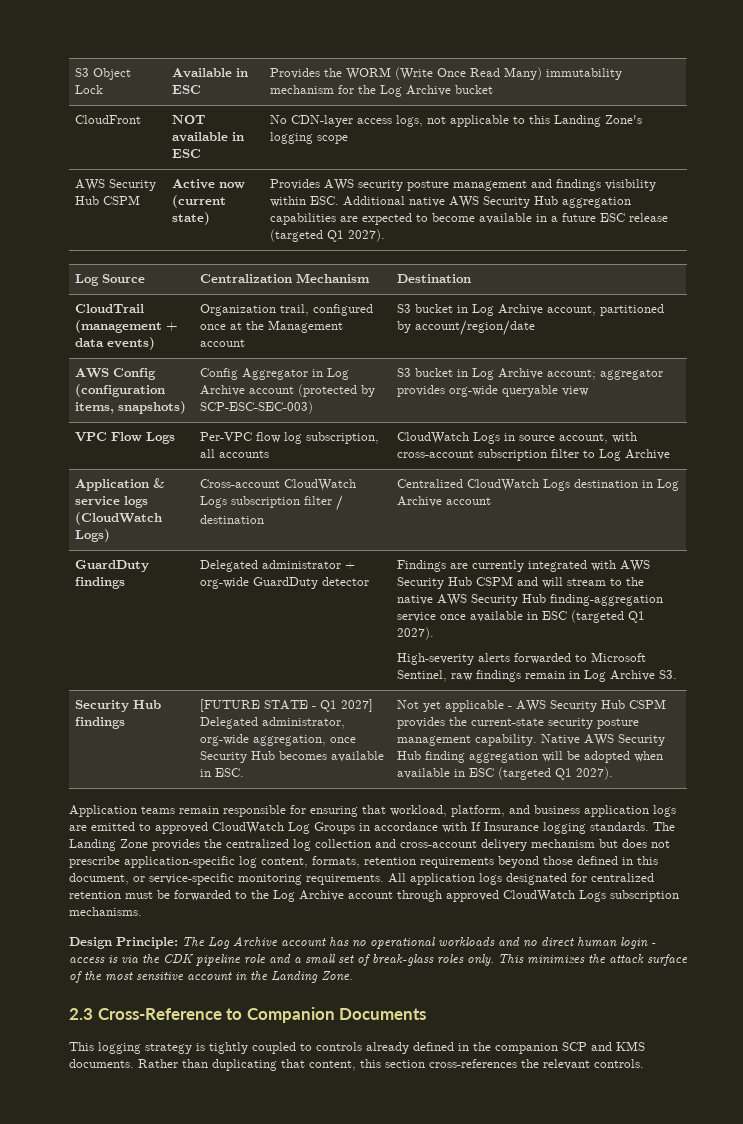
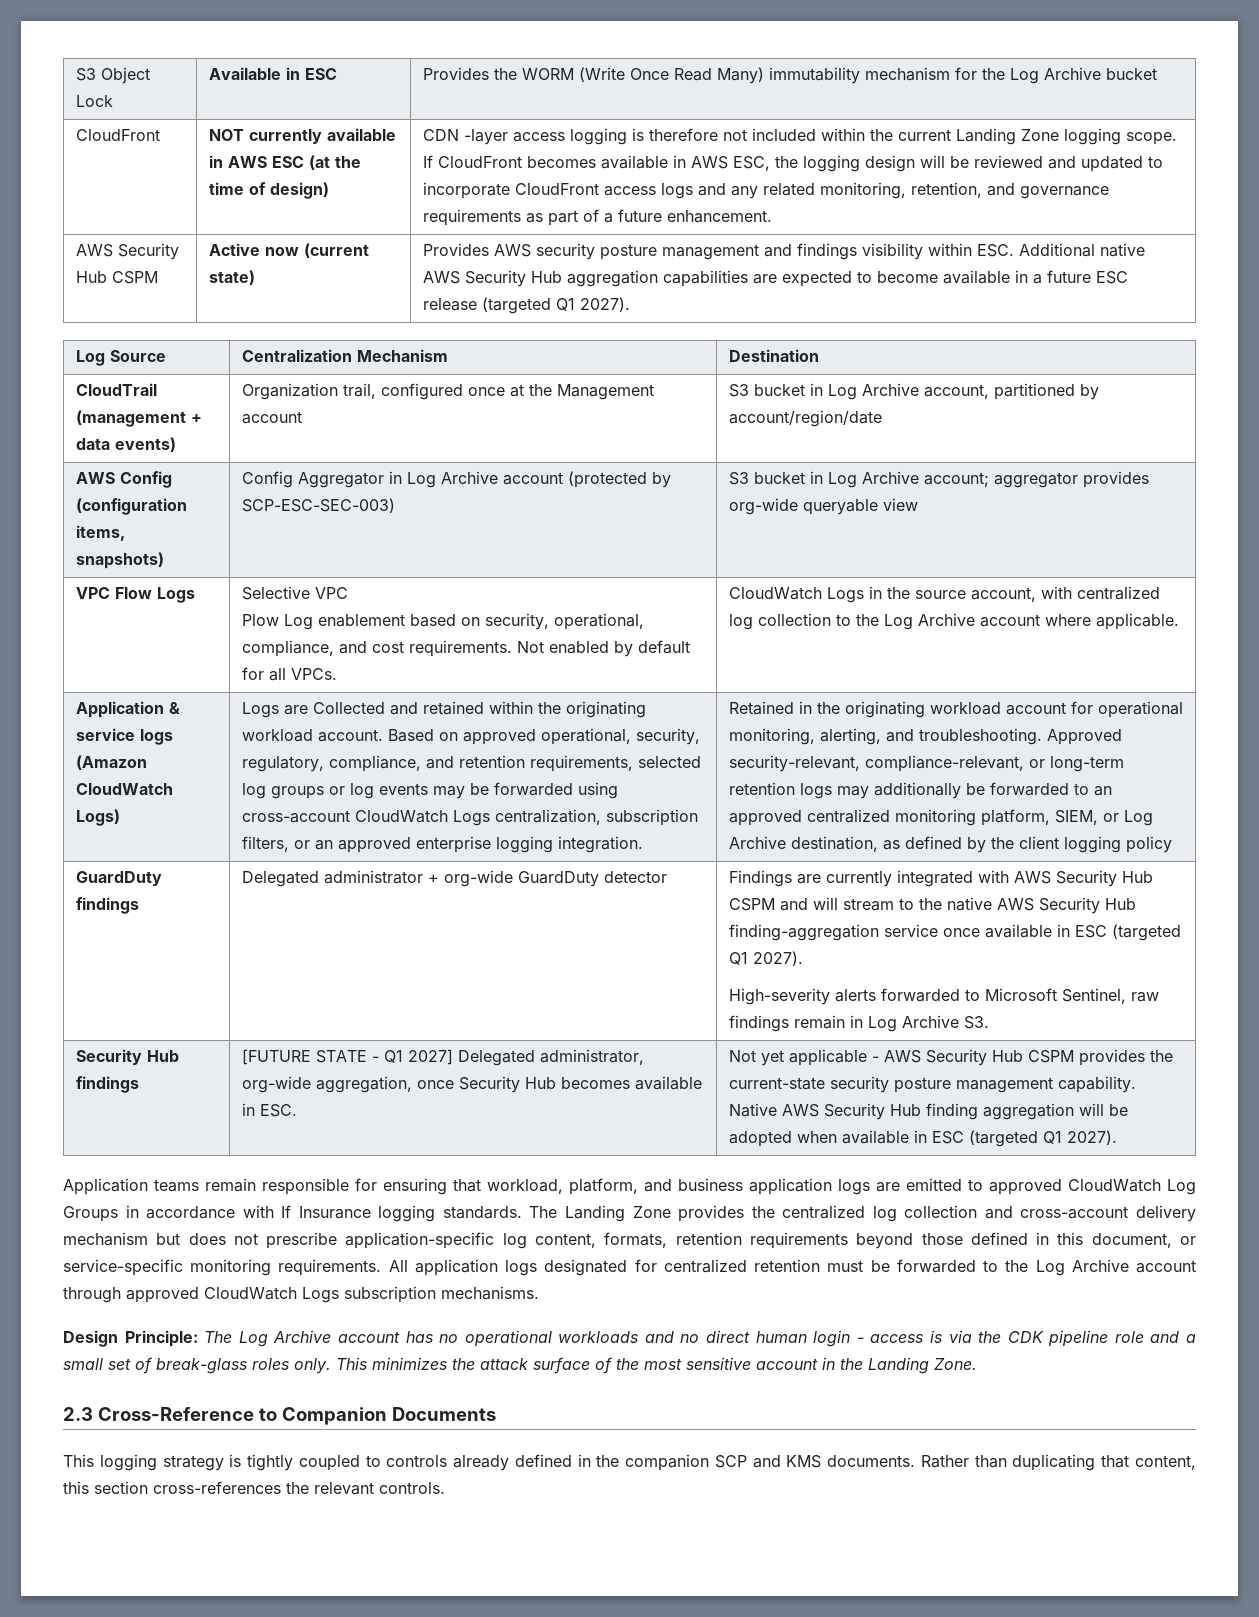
[171,132,244,142] [171,149,201,158] [269,115,642,127] [269,132,348,144] available in ESC | No CDN-layer access logs, not applicable to this Landing Zone's logging scope -> [248,128,396,144] [208,155,361,170] [208,182,329,199] [422,128,1177,145] [422,155,1163,172] [422,182,1109,199] [422,209,772,226] currently available in AWS ESC (at the time of design) | CDN -layer access logging is therefore not included within the current Landing Zone logging scope. If CloudFront becomes available in AWS ESC, the logging design will be reviewed and updated to incorporate CloudFront access logs and any related monitoring, retention, and governance requirements as part of a future enhancement.
[199,432,379,444] [199,449,269,458] Per-VPC flow log subscription, all accounts -> [241,586,348,600] [241,613,644,630] [241,640,690,657] [241,667,337,681] Selective VPC // Plow Log enablement based on security, operational, compliance, and cost requirements. Not enabled by default for all VPCs.
(515, 437) none -> [886,587,910,599] the
[396,449,670,461] cross-account subscription filter to Log Archive -> [1076,586,1160,600] [728,613,1179,630] centralized log collection to the Log Archive account where applicable.
[74,512,162,525] (CloudWatch -> [75,755,147,770] [75,783,173,795] (Amazon CloudWatch
[199,479,356,491] [199,495,343,511] [199,515,264,524] [396,479,679,491] [396,496,491,507] Cross-account CloudWatch Logs subscription filter / destination | Centralized CloudWatch Logs destination in Log Archive account -> [241,701,646,718] [241,728,700,745] [241,755,701,772] [241,782,618,799] [241,809,698,826] [241,836,643,853] [728,701,1183,718] [728,728,1122,745] [728,755,1124,772] [728,782,1112,799] [728,809,1153,826] [728,836,1172,853] Logs are Collected and retained within the originating workload account. Based on approved operational, security, regulatory, compliance, and retention requirements, selected log groups or log events may be forwarded using cross-account CloudWatch Logs centralization, subscription filters, or an approved enterprise logging integration. | Retained in the originating workload account for operational monitoring, alerting, and troubleshooting. Approved security-relevant, compliance-relevant, or long-term retention logs may additionally be forwarded to an approved centralized monitoring platform, SIEM, or Log Archive destination, as defined by the client logging policy

